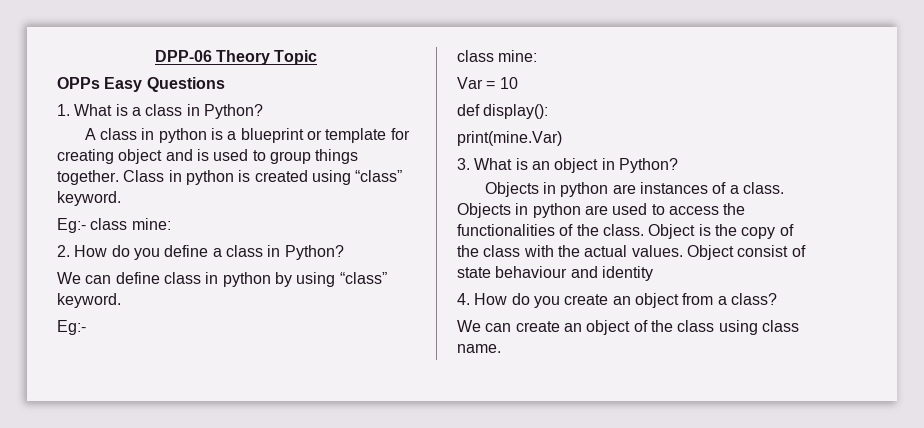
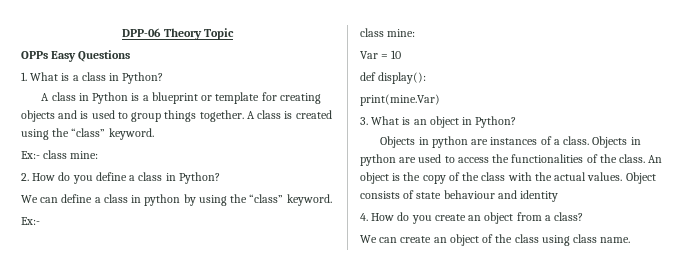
[158,128,207,143] python -> [92,92,129,104] Python
[118,149,163,164] object -> [21,110,55,122] objects
[123,170,234,185] Class in python -> [246,110,282,119] A class
[355,170,403,182] [57,191,121,206] [57,218,86,233] “class” keyword. // Eg:- -> [52,128,154,140] [21,151,40,159] the “class” keyword. // Ex:-
(160, 278) none -> [94,197,101,203] a
[339,272,387,284] [57,293,121,308] [57,320,86,335] “class” keyword. // Eg:- -> [230,194,332,206] [21,217,40,225] the “class” keyword. // Ex:-
[648,224,696,239] Object -> [648,155,663,163] [360,172,389,184] An object
[737,245,789,257] consist -> [360,191,400,199] consists

